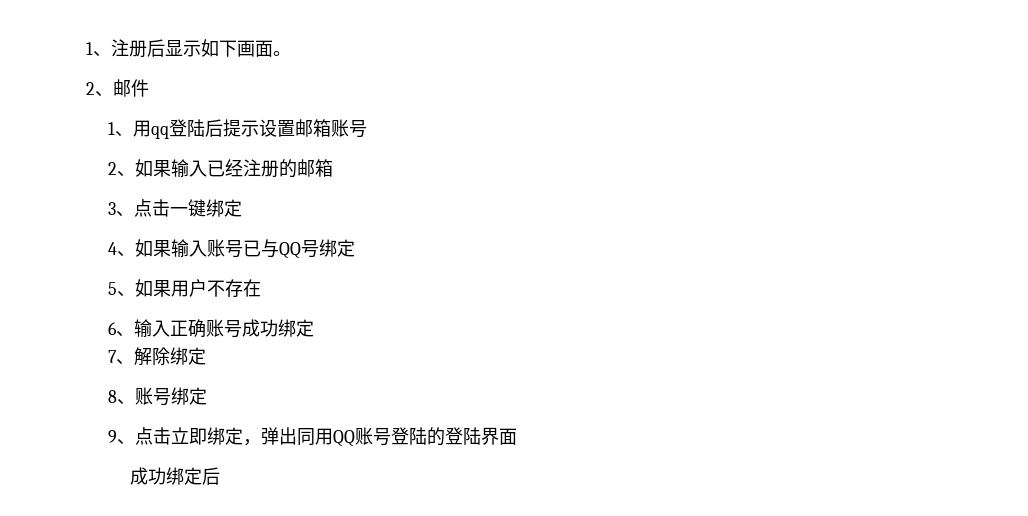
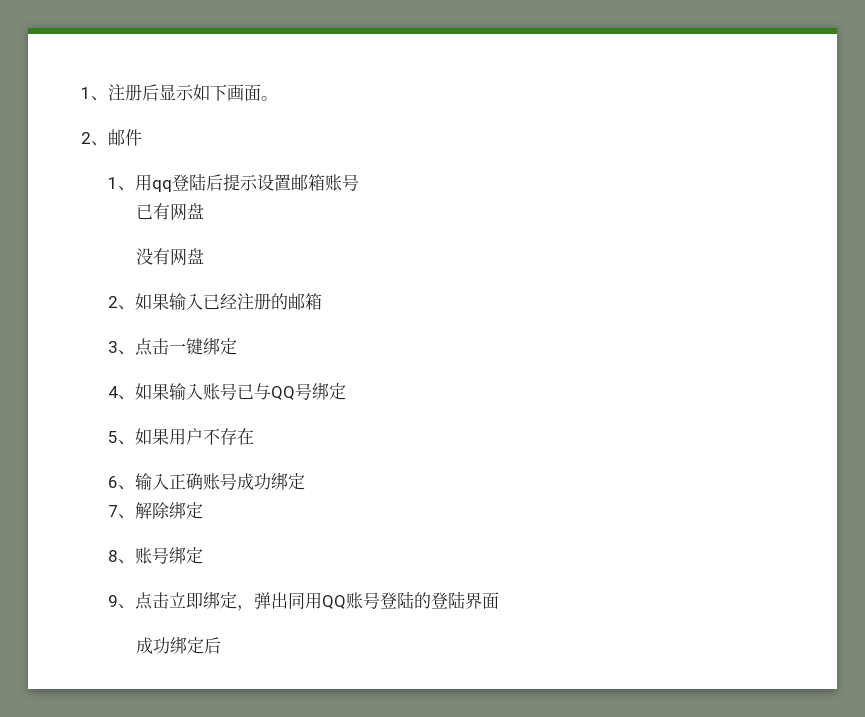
(367, 129) none -> [135,203,204,221] [135,248,204,266] // 已有网盘 // 没有网盘

